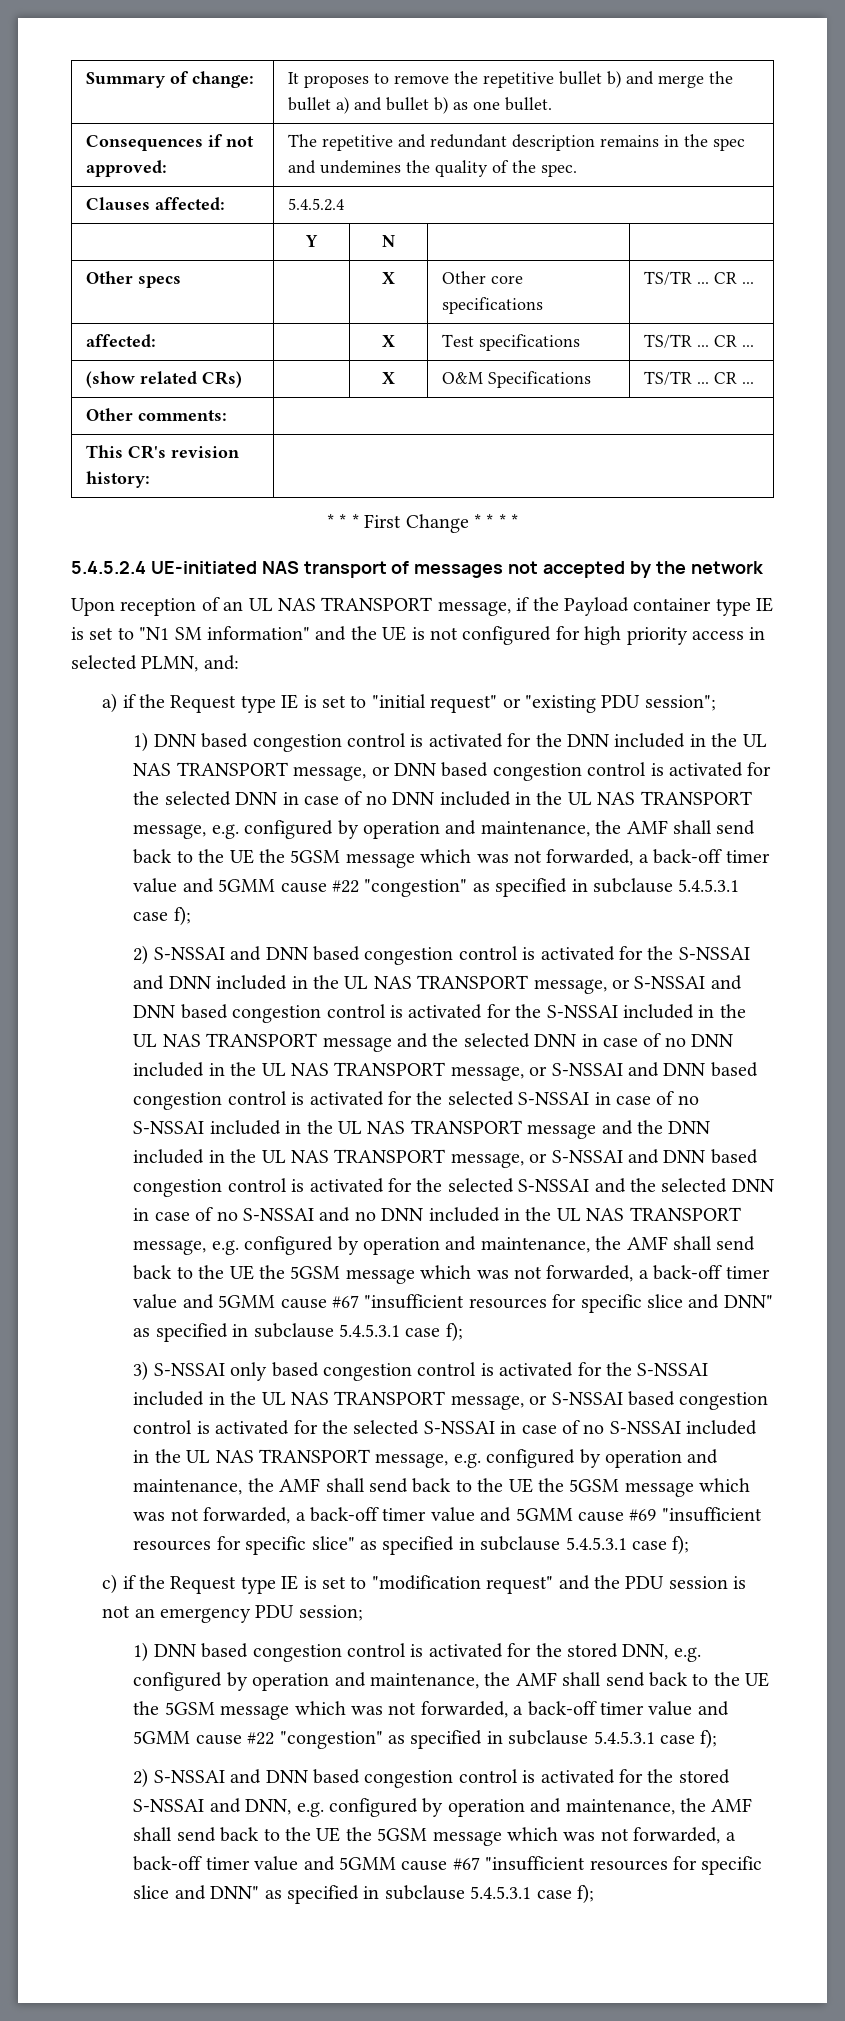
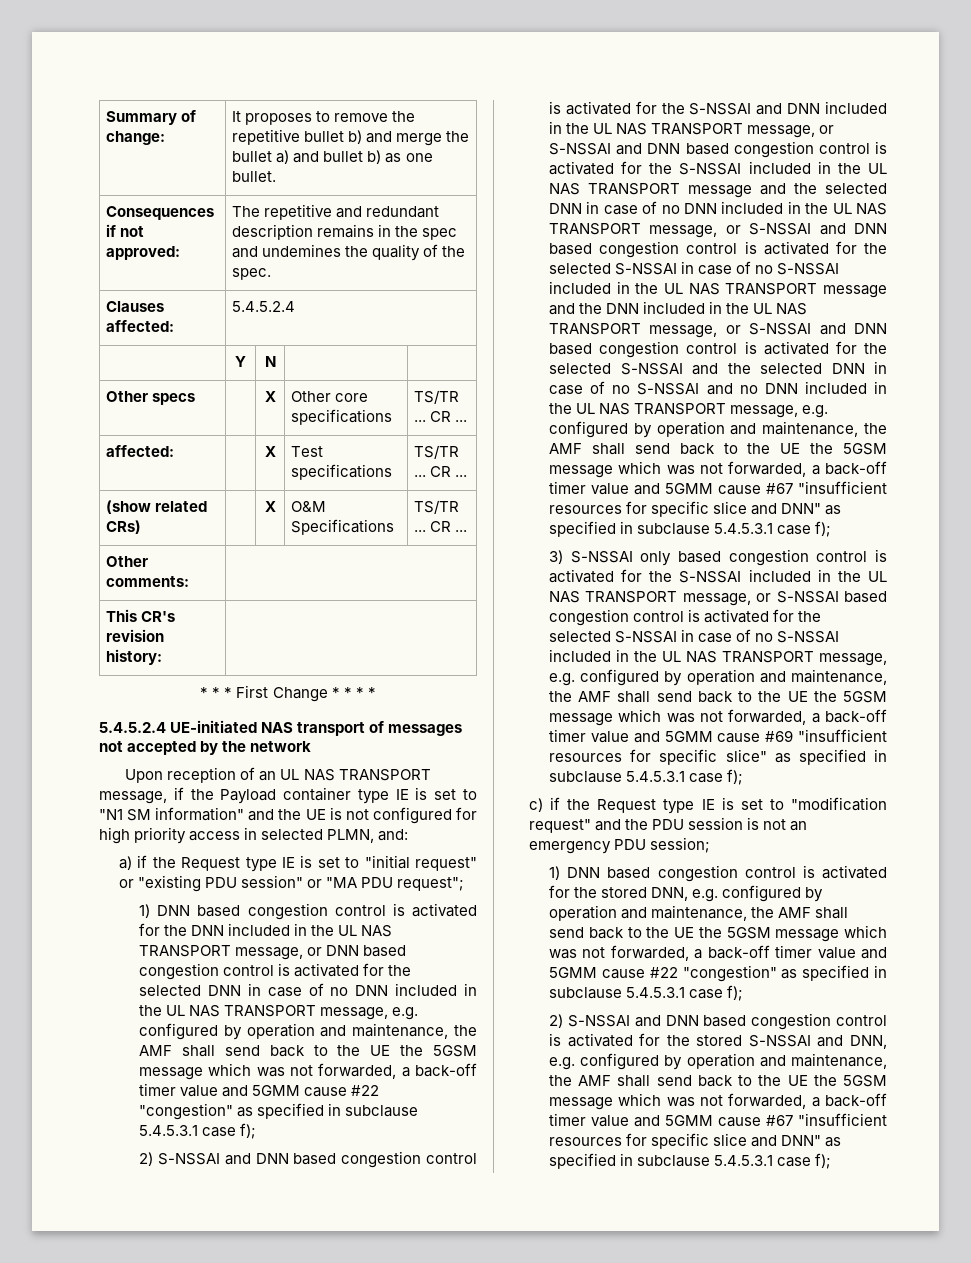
[644,695,716,711] session"; -> [241,875,465,891] session" or "MA PDU request";

